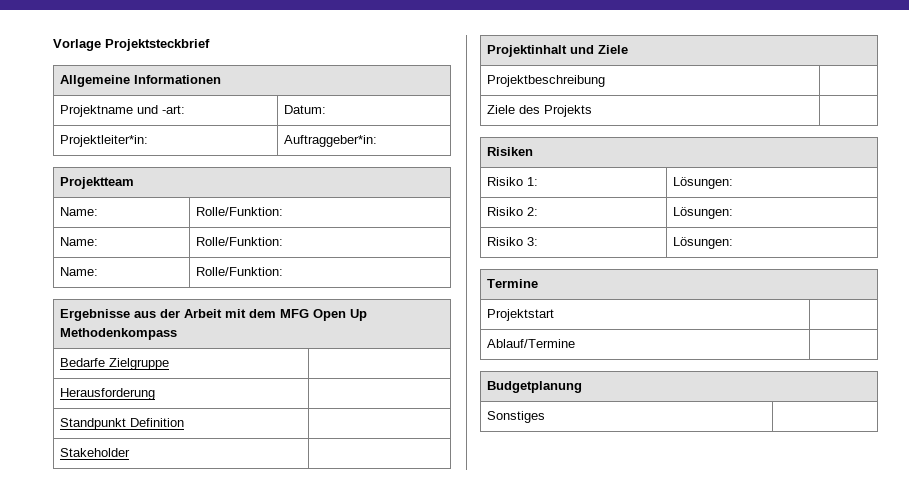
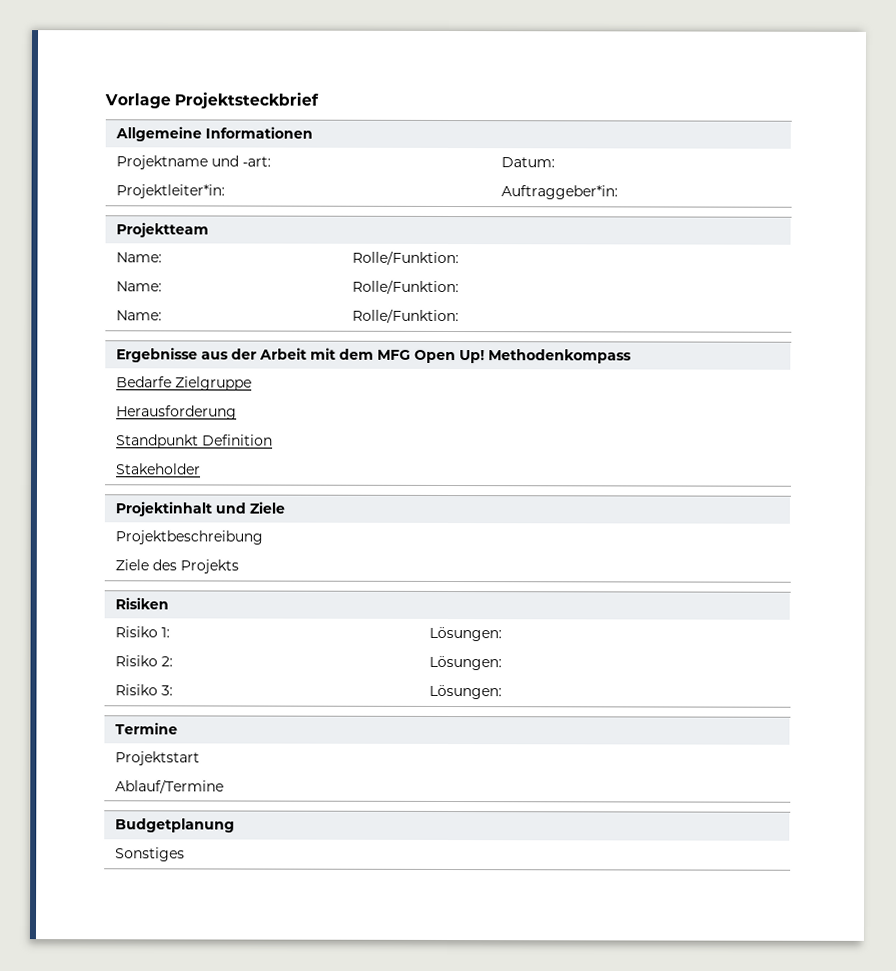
[350,309,368,321] Up -> [458,350,485,364] Up!

